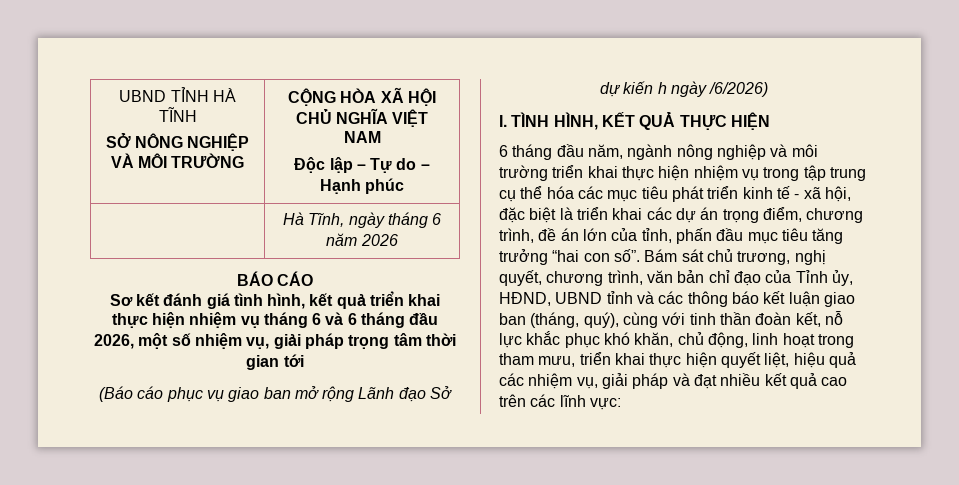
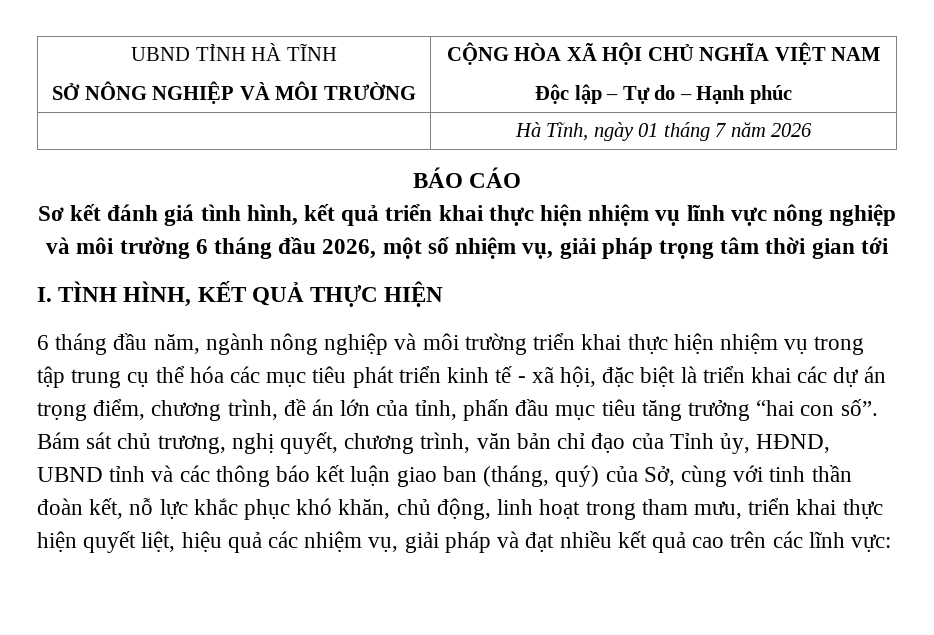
[387,212,442,228] tháng 6 -> [638,122,727,141] 01 tháng 7
[263,312,344,328] tháng 6 và -> [686,204,897,226] [46,237,190,259] lĩnh vực nông nghiệp và môi trường
[98,386,453,402] [599,81,769,97] // (Báo cáo phục vụ giao ban mở rộng Lãnh đạo Sở dự kiến h ngày /6/2026) -> (889, 245) none
[583,312,619,328] quý), -> [555,465,675,487] quý) của Sở,

